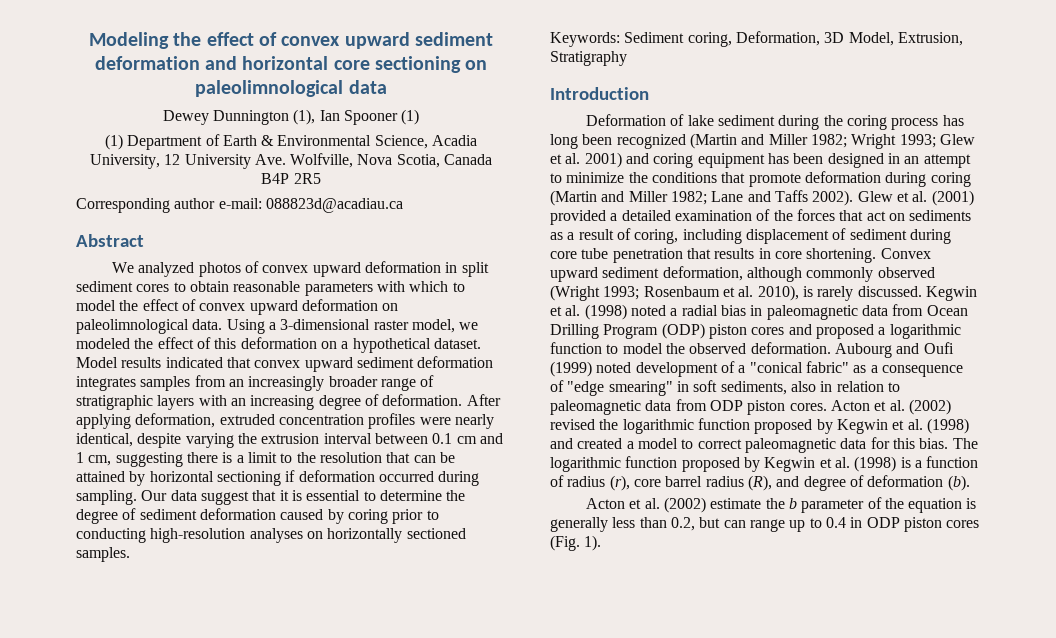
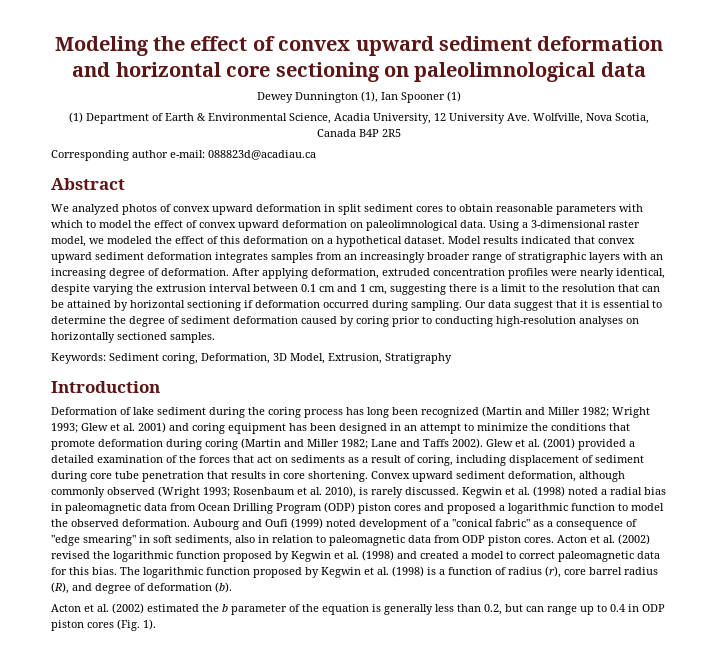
[710,498,762,509] estimate -> [147,604,199,612] estimated

